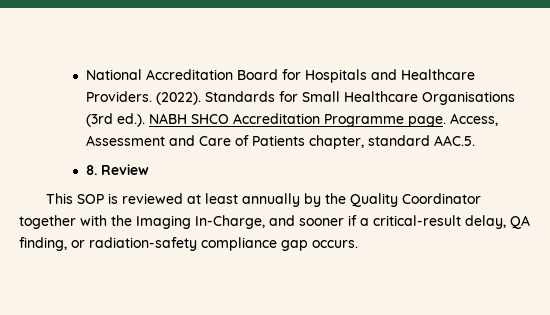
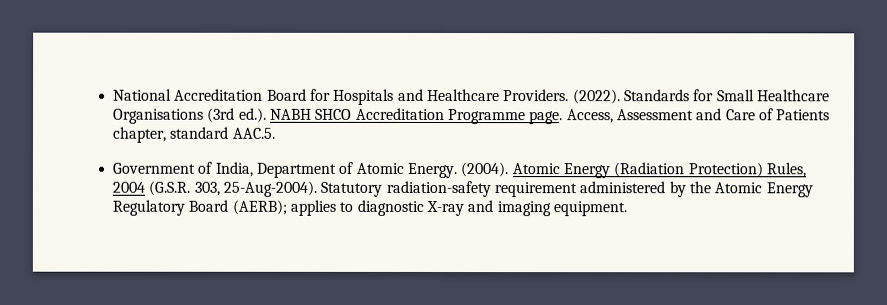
[85,164,149,175] [45,193,481,207] [19,215,530,229] [19,237,358,251] 8. Review // This SOP is reviewed at least annually by the Quality Coordinator together with the Imaging In-Charge, and sooner if a critical-result delay, QA finding, or radiation-safety compliance gap occurs. -> [112,161,806,179] [112,180,813,198] [112,199,628,217] Government of India, Department of Atomic Energy. (2004). Atomic Energy (Radiation Protection) Rules, 2004 (G.S.R. 303, 25-Aug-2004). Statutory radiation-safety requirement administered by the Atomic Energy Regulatory Board (AERB); applies to diagnostic X-ray and imaging equipment.

